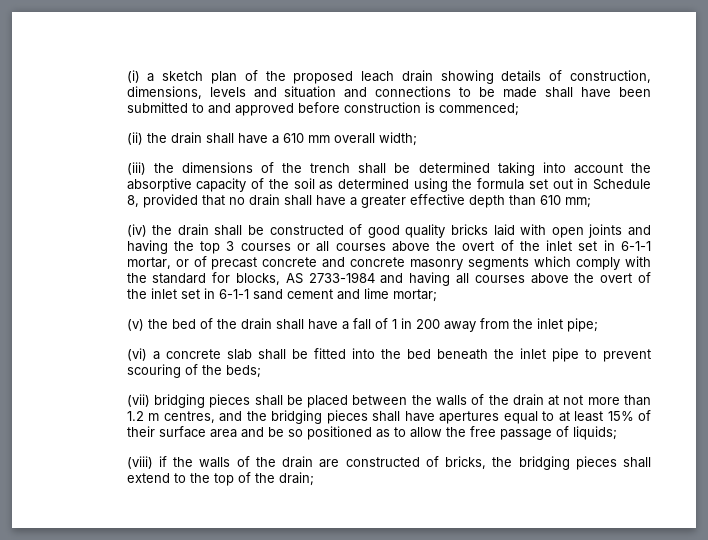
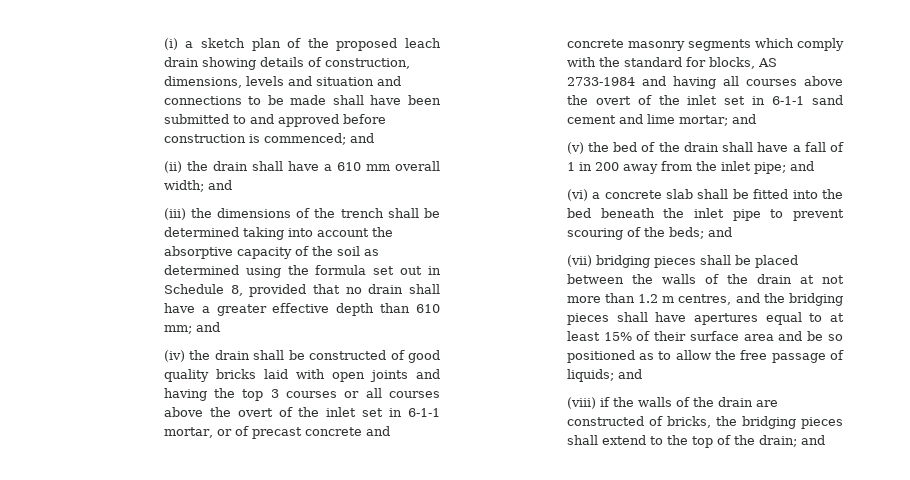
(519, 109) none -> [349,133,374,143] and
(417, 139) none -> [207,180,232,190] and
(591, 202) none -> [195,322,220,332] and
(437, 295) none -> [731,114,756,124] and
(598, 325) none -> [789,161,814,171] and
(261, 371) none -> [707,227,732,237] and
(617, 433) none -> [617,369,642,379] and
(314, 479) none -> [800,435,825,445] and

